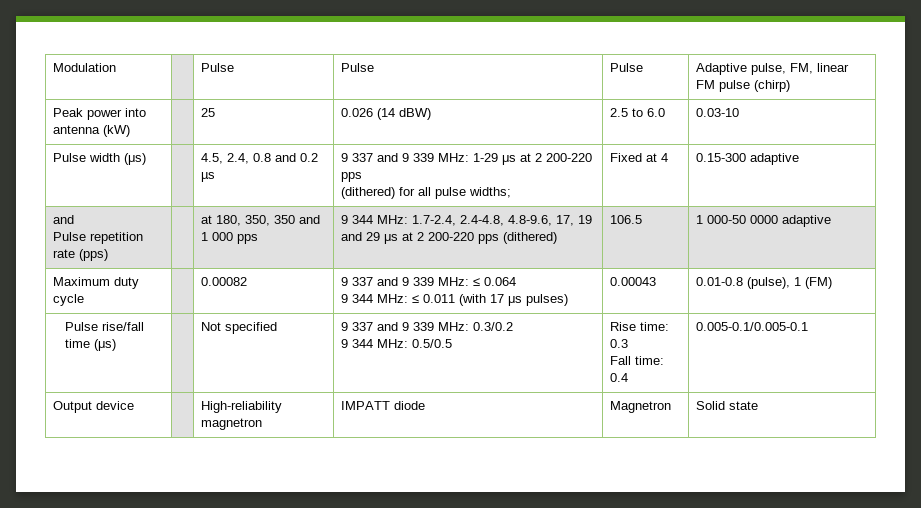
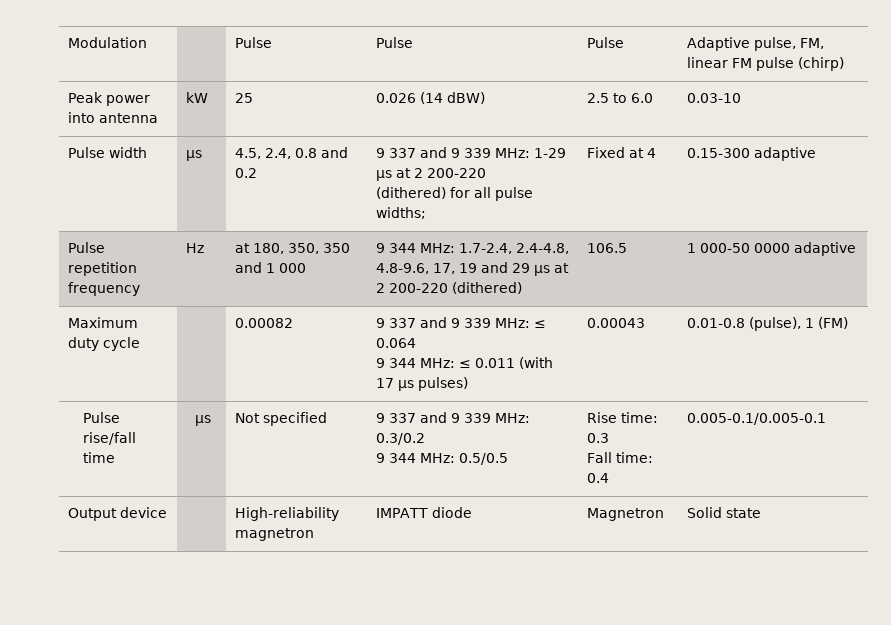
[102,125,130,137] (kW) | -> [185,92,208,103] | kW
[123,153,146,165] (μs) | -> [185,150,202,161] | μs
[200,172,215,182] µs -> (257, 173) none
[340,172,362,182] pps -> (486, 173) none
[52,215,74,224] and // -> (816, 154) none
[52,249,108,261] rate (pps) | -> [67,282,140,296] [185,243,204,253] frequency | Hz
[236,234,258,244] pps -> (306, 268) none
[477,234,499,244] pps -> (448, 288) none
[94,339,117,351] (μs) | -> [195,415,212,426] | μs

